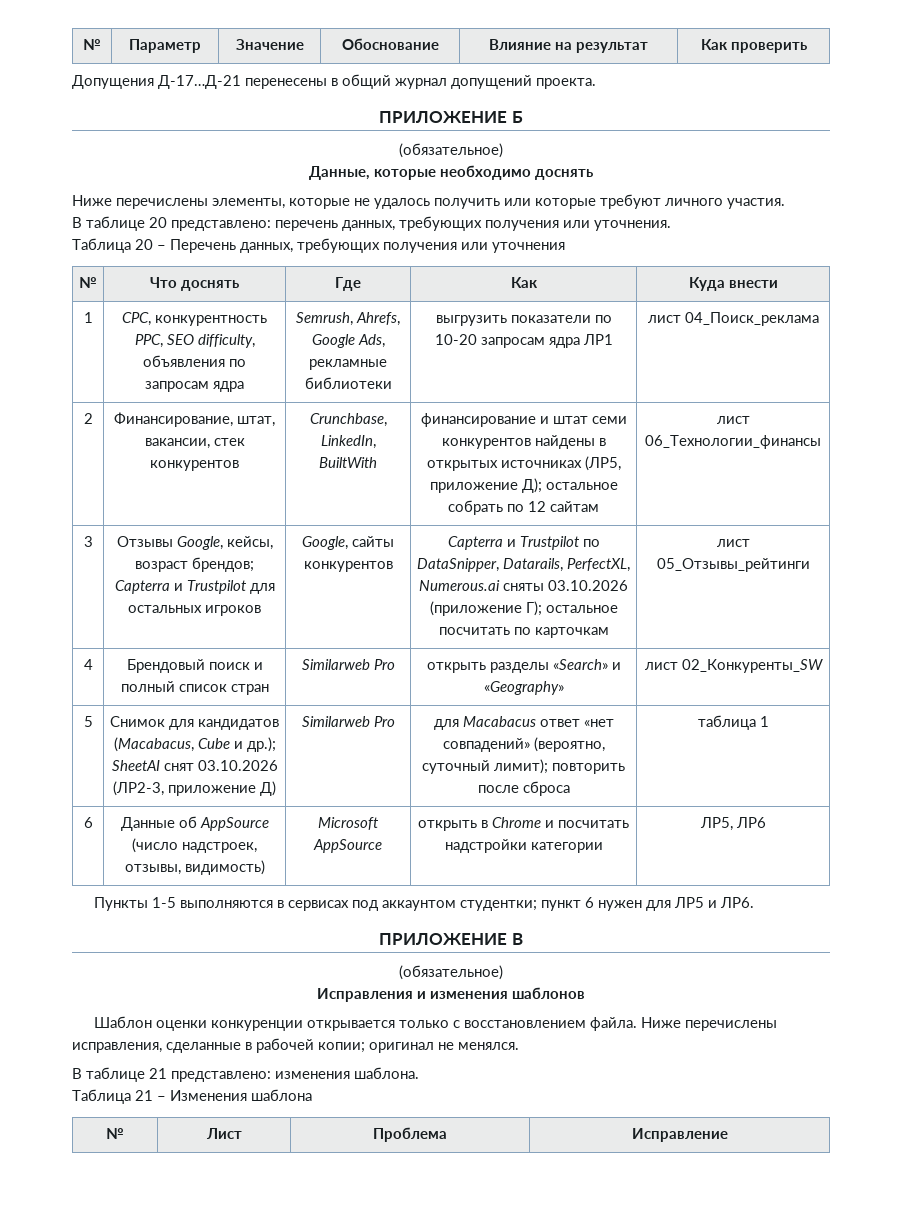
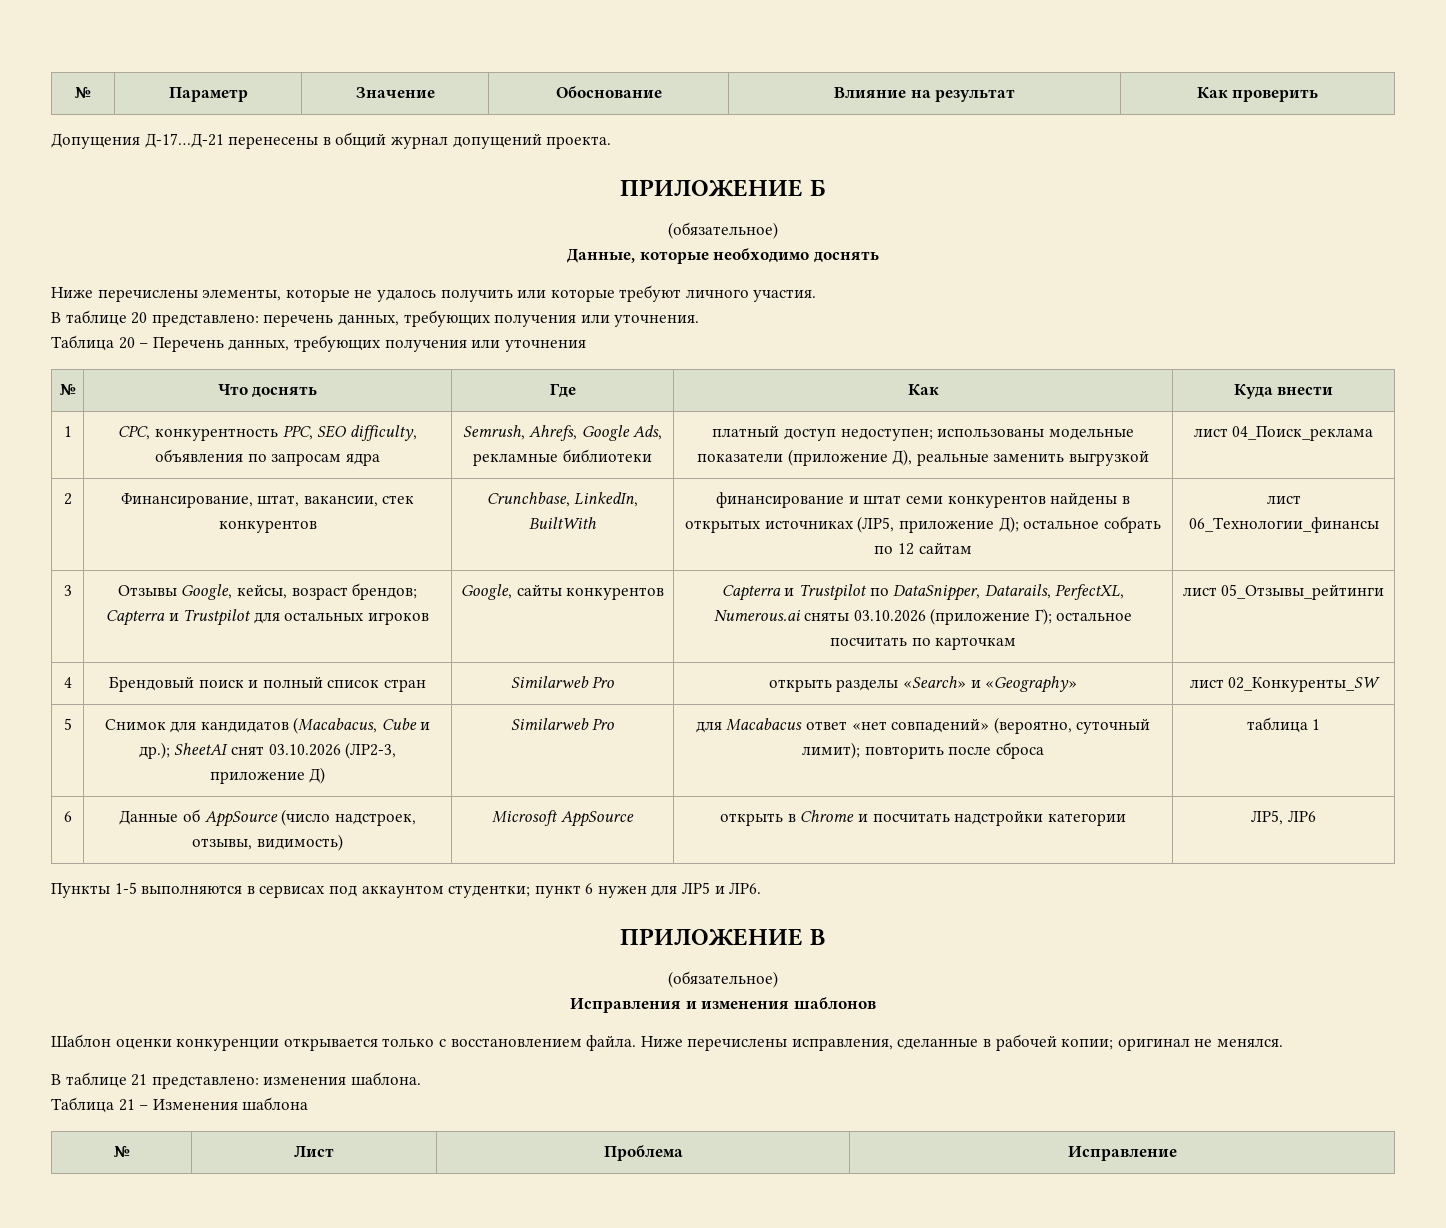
[435,315,612,326] [434,334,613,348] выгрузить показатели по 10-20 запросам ядра ЛР1 -> [712,425,1134,441] [697,449,1149,466] платный доступ недоступен; использованы модельные показатели (приложение Д), реальные заменить выгрузкой

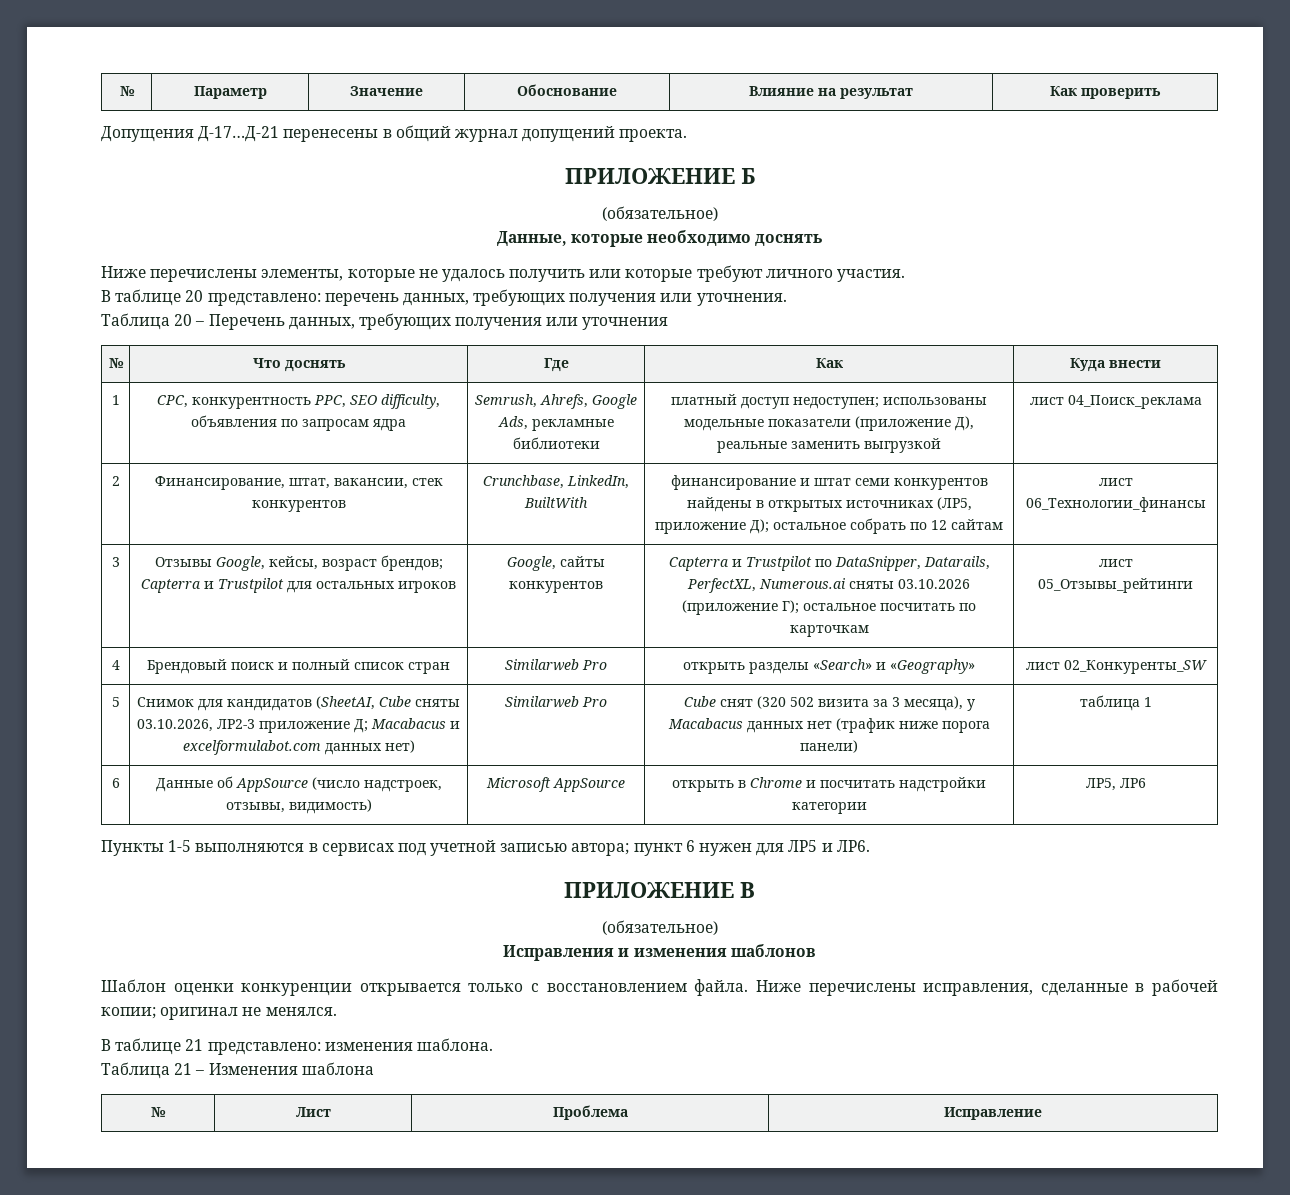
[293,717,431,734] [138,742,397,759] [209,767,326,784] [510,718,615,730] [695,717,1151,734] [802,742,1044,759] (Macabacus, Cube и др.); SheetAI снят 03.10.2026 (ЛР2-3, приложение Д) | Similarweb Pro | для Macabacus ответ «нет совпадений» (вероятно, суточный лимит); повторить после сброса -> [316,696,460,710] [137,718,460,733] [182,740,415,755] [505,696,607,708] [683,696,975,711] [667,718,990,733] [800,740,858,753] (SheetAI, Cube сняты 03.10.2026, ЛР2-3 приложение Д; Macabacus и excelformulabot.com данных нет) | Similarweb Pro | Cube снят (320 502 визита за 3 месяца), у Macabacus данных нет (трафик ниже порога панели)
[361,885,531,898] аккаунтом студентки; -> [430,840,630,856] учетной записью автора;

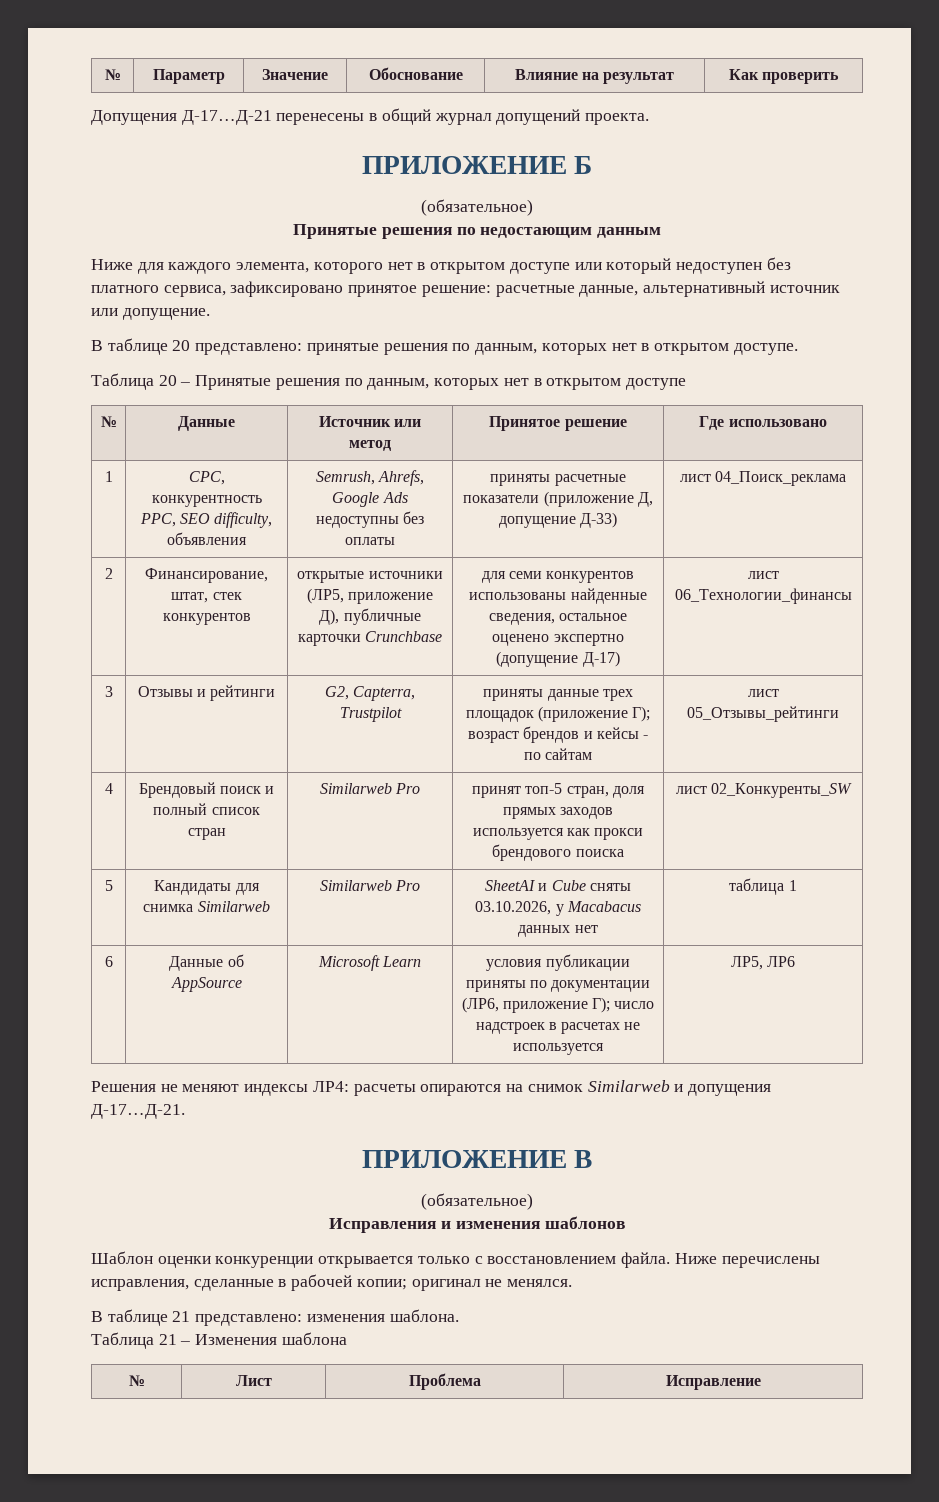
[496,230,823,247] [101,265,906,282] [101,289,787,306] [101,313,669,330] [108,358,124,368] [252,358,346,372] [543,358,569,372] [815,358,843,368] [1070,358,1161,372] Данные, которые необходимо доснять // Ниже перечислены элементы, которые не удалось получить или которые требуют личного участия. // В таблице 20 представлено: перечень данных, требующих получения или уточнения. // Таблица 20 – Перечень данных, требующих получения или уточнения // № | Что доснять | Где | Как | Куда внести -> [293,224,661,239] [91,257,791,274] [91,281,840,297] [91,308,210,320] [91,338,798,355] [91,373,686,390] [100,416,117,427] [178,416,235,431] [318,416,422,427] [349,440,391,451] [489,416,627,431] [699,416,827,430] Принятые решения по недостающим данным // Ниже для каждого элемента, которого нет в открытом доступе или который недоступен без платного сервиса, зафиксировано принятое решение: расчетные данные, альтернативный источник или допущение. // В таблице 20 представлено: принятые решения по данным, которых нет в открытом доступе. // Таблица 20 – Принятые решения по данным, которых нет в открытом доступе // № | Данные | Источник или метод | Принятое решение | Где использовано
[281,419,406,431] по запросам ядра -> (247, 538) none
[497,416,614,431] [512,437,600,449] [671,394,987,409] [684,416,974,431] [717,438,941,453] Ads, рекламные библиотеки | платный доступ недоступен; использованы модельные показатели (приложение Д), реальные заменить выгрузкой -> [382,492,408,503] [315,511,425,528] [345,537,395,545] [490,474,626,486] [463,491,653,507] [498,512,618,528] Ads недоступны без оплаты | приняты расчетные показатели (приложение Д, допущение Д-33)
[333,478,408,489] вакансии, -> (209, 597) none
[483,475,630,489] [524,497,588,508] [670,475,988,490] [686,497,972,512] [655,518,1003,534] [1098,478,1133,486] [1025,497,1206,512] [111,557,120,567] [154,555,443,571] [141,578,456,593] [507,556,605,571] [509,581,603,593] [668,556,990,571] [687,578,970,593] [682,600,976,615] [789,625,869,637] Crunchbase, LinkedIn, BuiltWith | финансирование и штат семи конкурентов найдены в открытых источниках (ЛР5, приложение Д); остальное собрать по 12 сайтам | лист 06_Технологии_финансы // 3 | Отзывы Google, кейсы, возраст брендов; Capterra и Trustpilot для остальных игроков | Google, сайты конкурентов | Capterra и Trustpilot по DataSnipper, Datarails, PerfectXL, Numerous.ai сняты 03.10.2026 (приложение Г); остальное посчитать по карточкам -> [297,571,443,583] [306,588,434,604] [319,608,421,625] [297,631,443,646] [481,571,635,583] [469,588,647,604] [488,613,628,625] [492,634,624,646] [496,651,620,667] [747,571,779,579] [674,588,852,604] [104,686,113,697] [137,685,276,701] [324,686,416,701] [339,707,402,722] [483,689,633,701] [465,706,651,722] [467,726,649,743] [523,748,593,760] открытые источники (ЛР5, приложение Д), публичные карточки Crunchbase | для семи конкурентов использованы найденные сведения, остальное оценено экспертно (допущение Д-17) | лист 06_Технологии_финансы // 3 | Отзывы и рейтинги | G2, Capterra, Trustpilot | приняты данные трех площадок (приложение Г); возраст брендов и кейсы - по сайтам
[683,659,975,674] [1025,660,1207,674] [111,697,120,707] [137,696,460,711] [137,718,460,733] [182,740,415,755] [505,696,607,708] [683,696,963,711] открыть разделы «Search» и «Geography» | лист 02_Конкуренты_SW // 5 | Снимок для кандидатов (SheetAI, Cube сняты 03.10.2026, ЛР2-3 приложение Д; Macabacus и excelformulabot.com данных нет) | Similarweb Pro | Cube снят (320 502 визита за 3 месяца), -> [472,783,645,798] [502,807,614,819] [472,828,644,840] [492,844,624,861] [675,783,853,798] [104,880,113,891] [154,880,260,895] [143,901,270,912] [319,880,421,891] [485,880,631,891] [475,901,552,915] принят топ-5 стран, доля прямых заходов используется как прокси брендового поиска | лист 02_Конкуренты_SW // 5 | Кандидаты для снимка Similarweb | Similarweb Pro | SheetAI и Cube сняты 03.10.2026,
[835,718,990,733] [800,740,858,753] (трафик ниже порога панели) -> (598, 929) none
[311,777,442,792] [225,799,372,814] [486,777,625,792] [672,777,986,792] [791,802,867,814] [1085,778,1146,791] [101,840,870,856] (число надстроек, отзывы, видимость) | Microsoft AppSource | открыть в Chrome и посчитать надстройки категории | ЛР5, ЛР6 // Пункты 1-5 выполняются в сервисах под учетной записью автора; пункт 6 нужен для ЛР5 и ЛР6. -> [317,955,422,971] [486,954,630,971] [465,980,651,992] [461,997,655,1013] [475,1022,641,1034] [513,1043,604,1055] [730,956,796,970] [91,1080,771,1096] [91,1104,185,1119] | Microsoft Learn | условия публикации приняты по документации (ЛР6, приложение Г); число надстроек в расчетах не используется | ЛР5, ЛР6 // Решения не меняют индексы ЛР4: расчеты опираются на снимок Similarweb и допущения Д-17…Д-21.

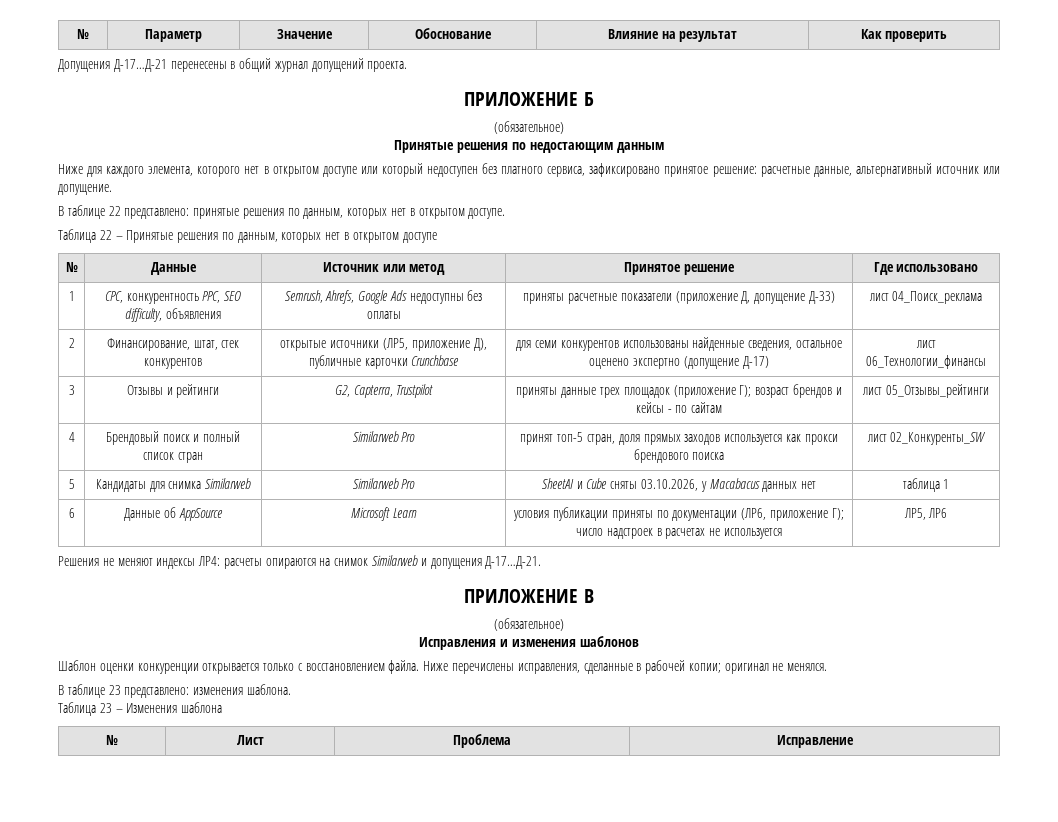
[172,340,191,351] 20 -> [108,206,121,216] 22
[158,375,177,386] 20 -> [99,230,112,240] 22
[172,1311,191,1322] 21 -> [108,685,121,695] 23
[158,1334,177,1345] 21 -> [99,703,112,713] 23

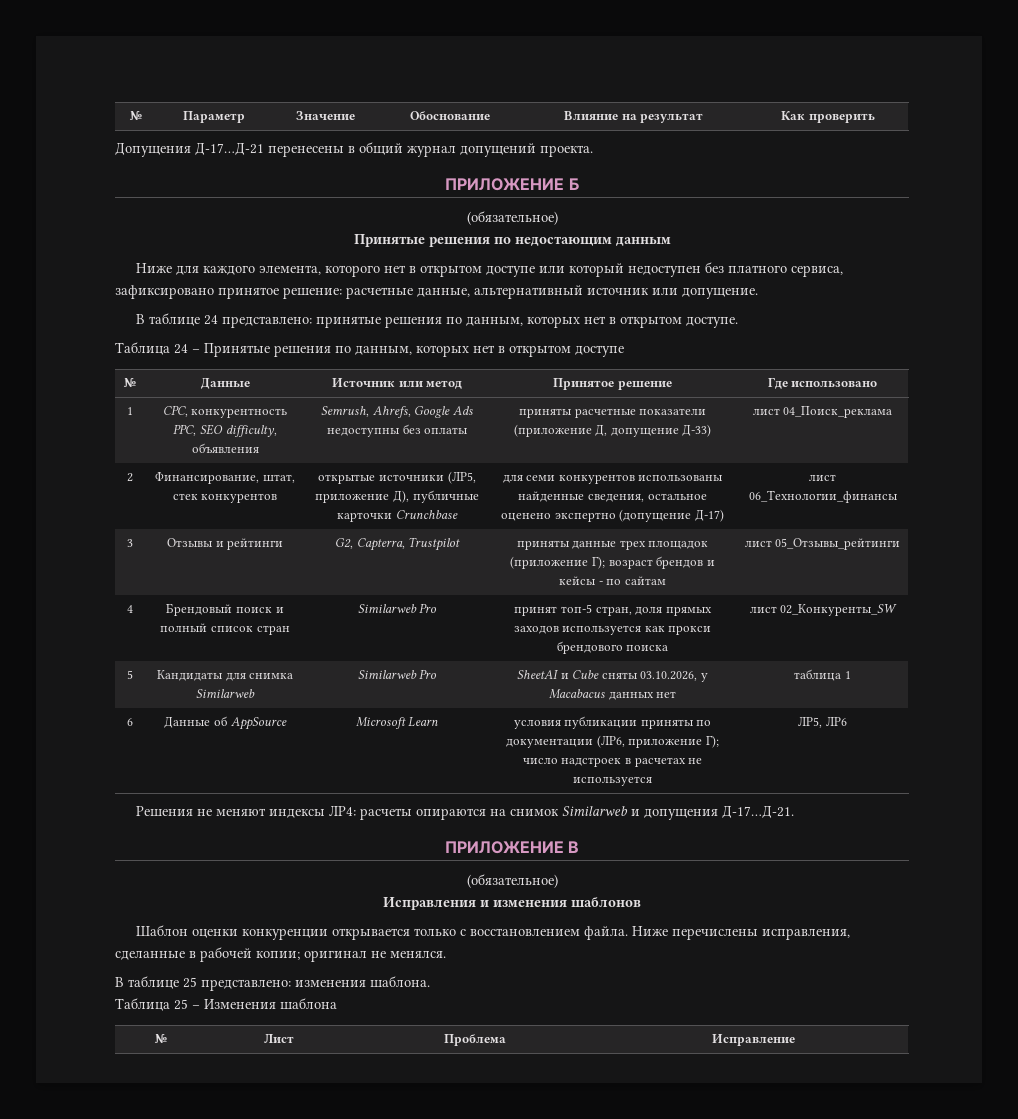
[108,206,121,216] 22 -> [204,315,219,325] 24
[99,230,112,240] 22 -> [174,344,188,354] 24
[108,685,121,695] 23 -> [183,977,197,988] 25
[99,703,112,713] 23 -> [174,999,188,1010] 25

